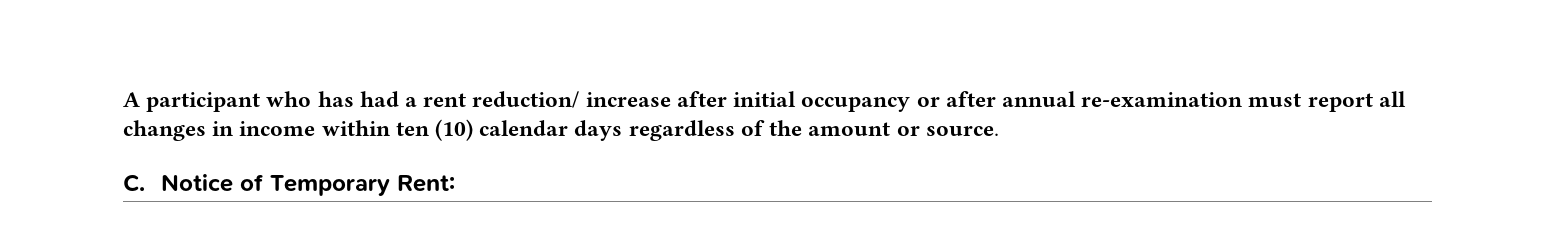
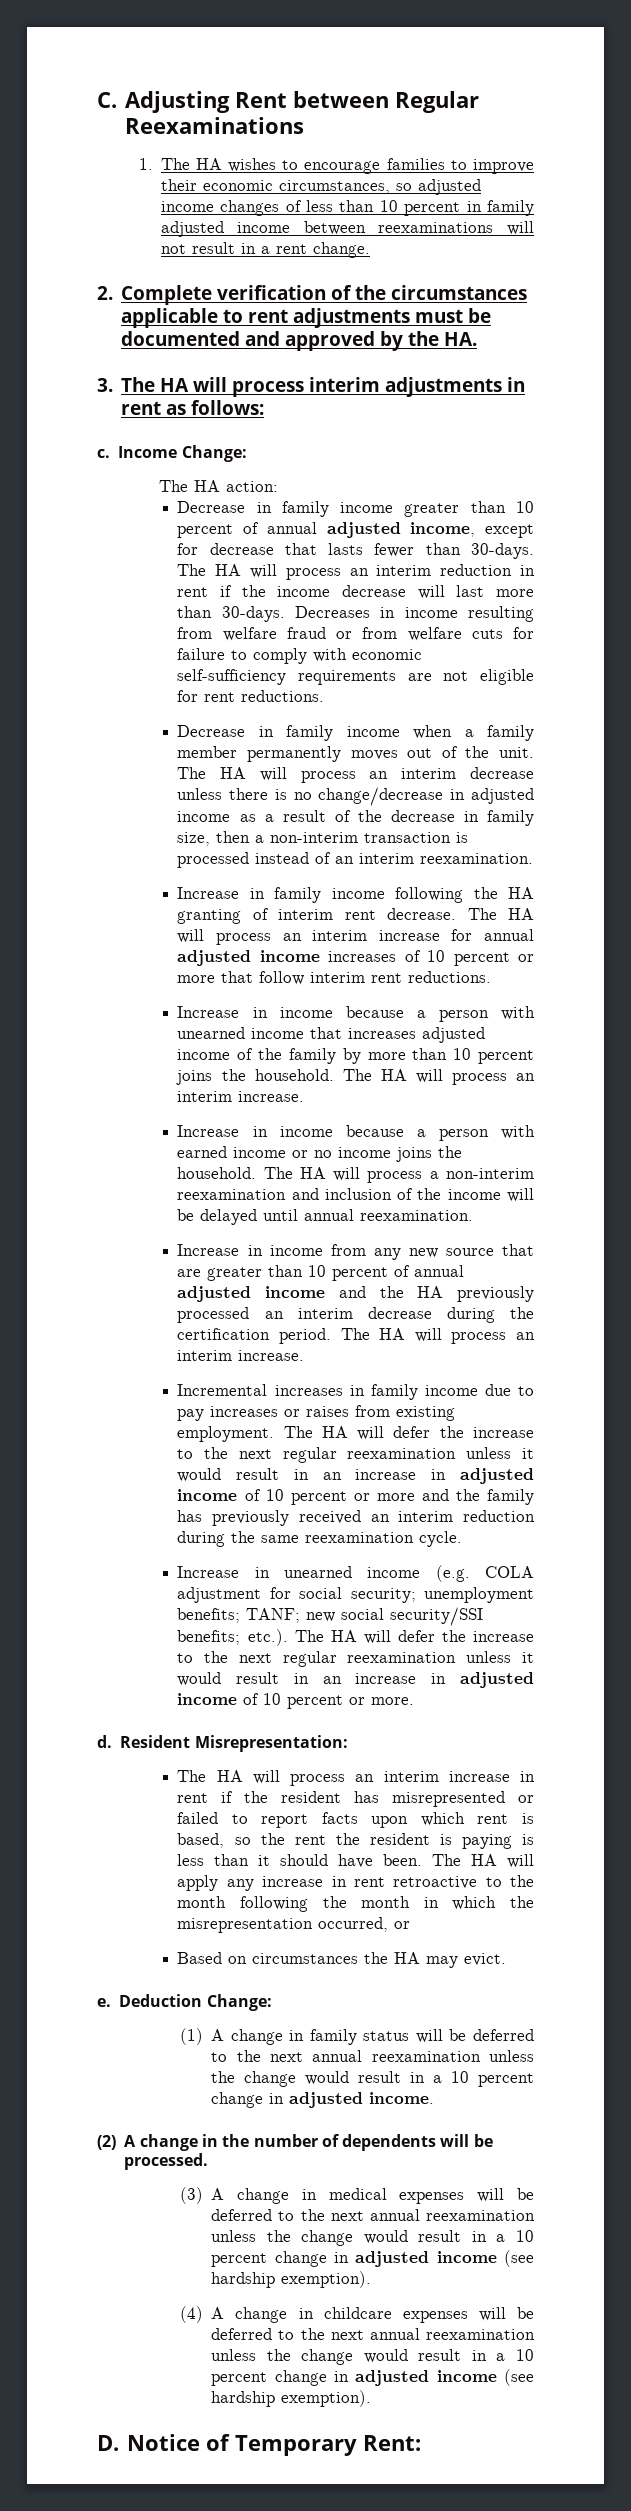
[123,91,1406,112] [123,119,999,141] [123,174,145,192] A participant who has had a rent reduction/ increase after initial occupancy or after annual re-examination must report all changes in income within ten (10) calendar days regardless of the amount or source. // C. -> [97,91,480,113] [125,117,305,134] [138,158,534,174] [160,179,481,195] [160,200,534,216] [160,221,534,237] [160,242,370,258] [97,285,528,305] [121,308,492,328] [121,331,478,351] [97,377,526,397] [121,400,265,415] [97,445,247,462] [159,480,279,492] [177,501,534,517] [177,522,534,538] [177,543,534,559] [177,564,535,580] [177,585,534,599] [177,606,534,622] [177,627,534,641] [177,648,423,664] [177,669,534,685] [177,690,325,702] [177,725,534,741] [177,746,535,762] [177,767,534,783] [177,787,534,806] [177,810,534,826] [177,831,469,846] [177,852,534,868] [177,887,534,903] [177,908,534,924] [177,929,535,945] [177,950,534,966] [177,971,492,985] [177,1006,536,1022] [177,1027,486,1043] [177,1048,534,1064] [176,1069,535,1085] [177,1091,305,1102] [177,1125,536,1141] [177,1146,463,1162] [177,1167,534,1183] [177,1188,534,1202] [177,1209,474,1225] [177,1244,534,1260] [177,1265,465,1281] [177,1286,534,1302] [177,1307,534,1323] [177,1328,536,1344] [177,1350,305,1361] [177,1384,535,1400] [177,1405,456,1421] [177,1426,534,1442] [177,1447,534,1463] [177,1468,534,1484] [177,1489,534,1505] [177,1510,535,1526] [177,1531,463,1547] [177,1565,534,1582] [177,1587,534,1603] [177,1607,484,1626] [177,1629,534,1646] [177,1651,534,1667] [177,1672,534,1688] [177,1693,415,1709] [97,1735,348,1752] [177,1770,535,1786] [177,1791,534,1807] [177,1812,534,1828] [177,1833,534,1849] [177,1854,534,1868] [177,1875,534,1891] [177,1896,535,1912] [177,1917,411,1933] [177,1952,507,1968] [97,1994,272,2011] [180,2028,534,2045] [211,2050,534,2062] [211,2071,534,2087] [211,2092,435,2108] [97,2134,493,2151] [124,2153,209,2170] [180,2187,534,2204] [211,2209,535,2221] [211,2230,534,2246] [211,2250,534,2267] [211,2271,372,2288] [180,2306,534,2323] [211,2328,535,2340] [211,2349,534,2365] [211,2369,534,2386] [211,2390,372,2407] [97,2435,119,2451] C. Adjusting Rent between Regular Reexaminations // 1. The HA wishes to encourage families to improve their economic circumstances, so adjusted income changes of less than 10 percent in family adjusted income between reexaminations will not result in a rent change. // 2. Complete verification of the circumstances applicable to rent adjustments must be documented and approved by the HA. // 3. The HA will process interim adjustments in rent as follows: // c. Income Change: // The HA action: // Decrease in family income greater than 10 percent of annual adjusted income, except for decrease that lasts fewer than 30-days. The HA will process an interim reduction in rent if the income decrease will last more than 30-days. Decreases in income resulting from welfare fraud or from welfare cuts for failure to comply with economic self-sufficiency requirements are not eligible for rent reductions. // Decrease in family income when a family member permanently moves out of the unit. The HA will process an interim decrease unless there is no change/decrease in adjusted income as a result of the decrease in family size, then a non-interim transaction is processed instead of an interim reexamination. // Increase in family income following the HA granting of interim rent decrease. The HA will process an interim increase for annual adjusted income increases of 10 percent or more that follow interim rent reductions. // Increase in income because a person with unearned income that increases adjusted income of the family by more than 10 percent joins the household. The HA will process an interim increase. // Increase in income because a person with earned income or no income joins the household. The HA will process a non-interim reexamination and inclusion of the income will be delayed until annual reexamination. // Increase in income from any new source that are greater than 10 percent of annual adjusted income and the HA previously processed an interim decrease during the certification period. The HA will process an interim increase. // Incremental increases in family income due to pay increases or raises from existing employment. The HA will defer the increase to the next regular reexamination unless it would result in an increase in adjusted income of 10 percent or more and the family has previously received an interim reduction during the same reexamination cycle. // Increase in unearned income (e.g. COLA adjustment for social security; unemployment benefits; TANF; new social security/SSI benefits; etc.). The HA will defer the increase to the next regular reexamination unless it would result in an increase in adjusted income of 10 percent or more. // d. Resident Misrepresentation: // The HA will process an interim increase in rent if the resident has misrepresented or failed to report facts upon which rent is based, so the rent the resident is paying is less than it should have been. The HA will apply any increase in rent retroactive to the month following the month in which the misrepresentation occurred, or // Based on circumstances the HA may evict. // e. Deduction Change: // (1) A change in family status will be deferred to the next annual reexamination unless the change would result in a 10 percent change in adjusted income. // (2) A change in the number of dependents will be processed. // (3) A change in medical expenses will be deferred to the next annual reexamination unless the change would result in a 10 percent change in adjusted income (see hardship exemption). // (4) A change in childcare expenses will be deferred to the next annual reexamination unless the change would result in a 10 percent change in adjusted income (see hardship exemption). // D.

